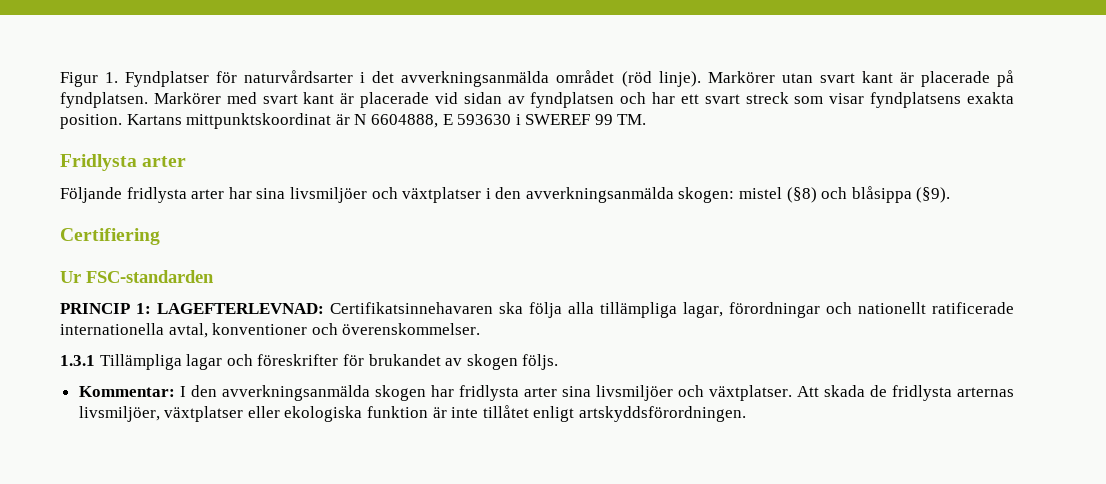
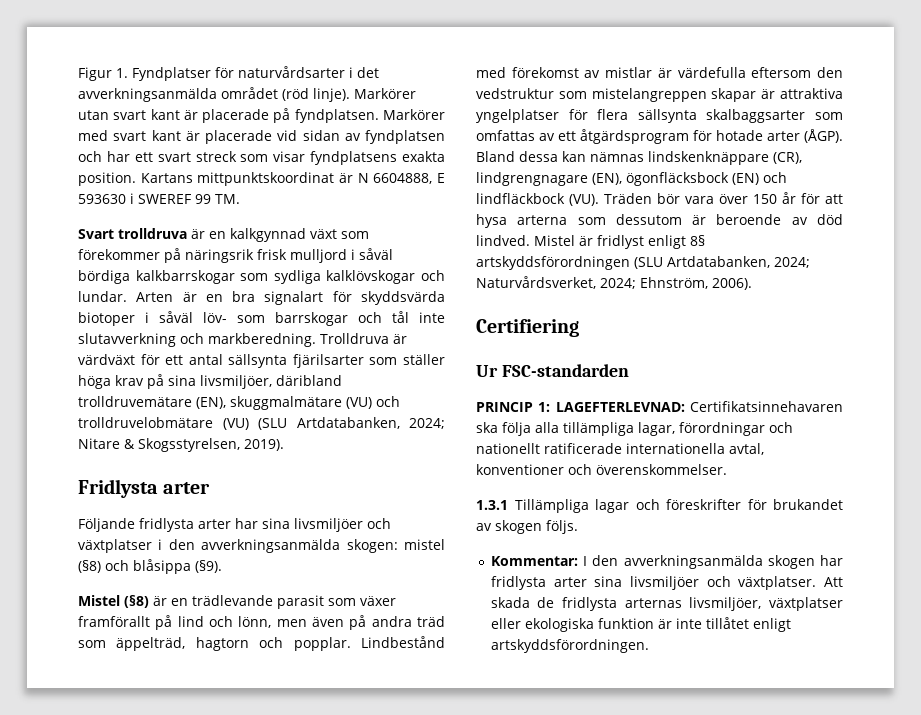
(647, 119) none -> [78,228,369,242] [78,248,393,263] [78,270,445,284] [78,291,445,305] [78,311,445,326] [78,333,407,347] [78,354,445,368] [78,374,342,389] [78,396,400,410] [78,417,445,430] [78,438,284,452] // Svart trolldruva är en kalkgynnad växt som förekommer på näringsrik frisk mulljord i såväl bördiga kalkbarrskogar som sydliga kalklövskogar och lundar. Arten är en bra signalart för skyddsvärda biotoper i såväl löv- som barrskogar och tål inte slutavverkning och markberedning. Trolldruva är värdväxt för ett antal sällsynta fjärilsarter som ställer höga krav på sina livsmiljöer, däribland trolldruvemätare (EN), skuggmalmätare (VU) och trolldruvelobmätare (VU) (SLU Artdatabanken, 2024; Nitare & Skogsstyrelsen, 2019).
(951, 195) none -> [78,595,396,609] [78,615,445,630] [78,636,445,651] [476,67,843,78] [476,88,843,102] [476,109,843,123] [476,129,843,144] [476,151,802,165] [476,172,787,186] [476,192,843,206] [476,214,843,228] [476,235,705,249] [476,256,810,270] [476,276,752,290] // Mistel (§8) är en trädlevande parasit som växer framförallt på lind och lönn, men även på andra träd som äppelträd, hagtorn och popplar. Lindbestånd med förekomst av mistlar är värdefulla eftersom den vedstruktur som mistelangreppen skapar är attraktiva yngelplatser för flera sällsynta skalbaggsarter som omfattas av ett åtgärdsprogram för hotade arter (ÅGP). Bland dessa kan nämnas lindskenknäppare (CR), lindgrengnagare (EN), ögonfläcksbock (EN) och lindfläckbock (VU). Träden bör vara över 150 år för att hysa arterna som dessutom är beroende av död lindved. Mistel är fridlyst enligt 8§ artskyddsförordningen (SLU Artdatabanken, 2024; Naturvårdsverket, 2024; Ehnström, 2006).

